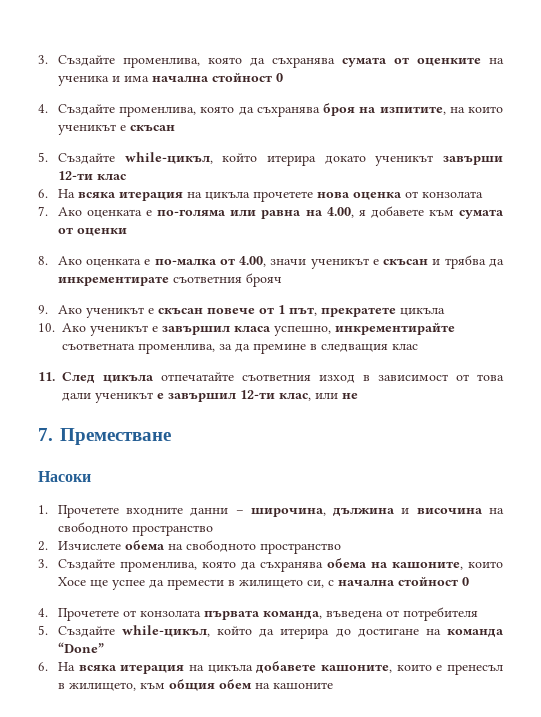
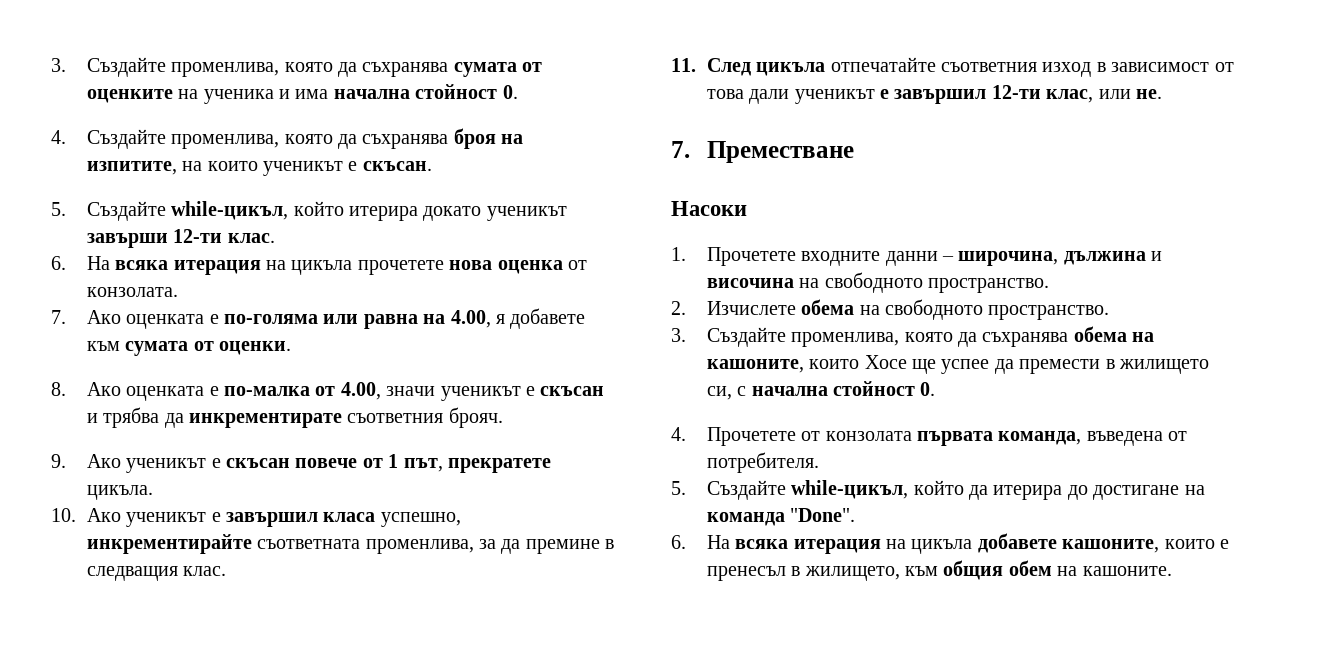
[275,73,283,82] 0 -> [502,85,518,99] 0.
[129,124,175,131] скъсан -> [362,161,432,171] скъсан.
[96,174,126,180] клас -> [227,233,275,243] клас.
[421,191,483,198] конзолата -> [86,287,178,297] конзолата.
[76,228,127,236] оценки -> [219,341,292,355] оценки.
[245,273,282,287] брояч -> [448,407,503,428] брояч.
[399,307,445,316] цикъла -> [86,485,153,500] цикъла.
[392,344,418,350] клас -> [183,566,227,576] клас.
[342,393,358,399] не -> [1136,89,1163,99] не.
[131,525,213,536] пространство -> [928,278,1050,293] пространство.
[259,543,341,554] пространство -> [988,305,1110,320] пространство.
[461,577,469,586] 0 -> [920,382,936,396] 0.
[402,607,478,621] потребителя -> [706,452,819,473] потребителя.
[57,642,104,653] “Done” -> [790,508,856,522] "Done".
[272,682,333,690] кашоните -> [1082,566,1172,576] кашоните.

